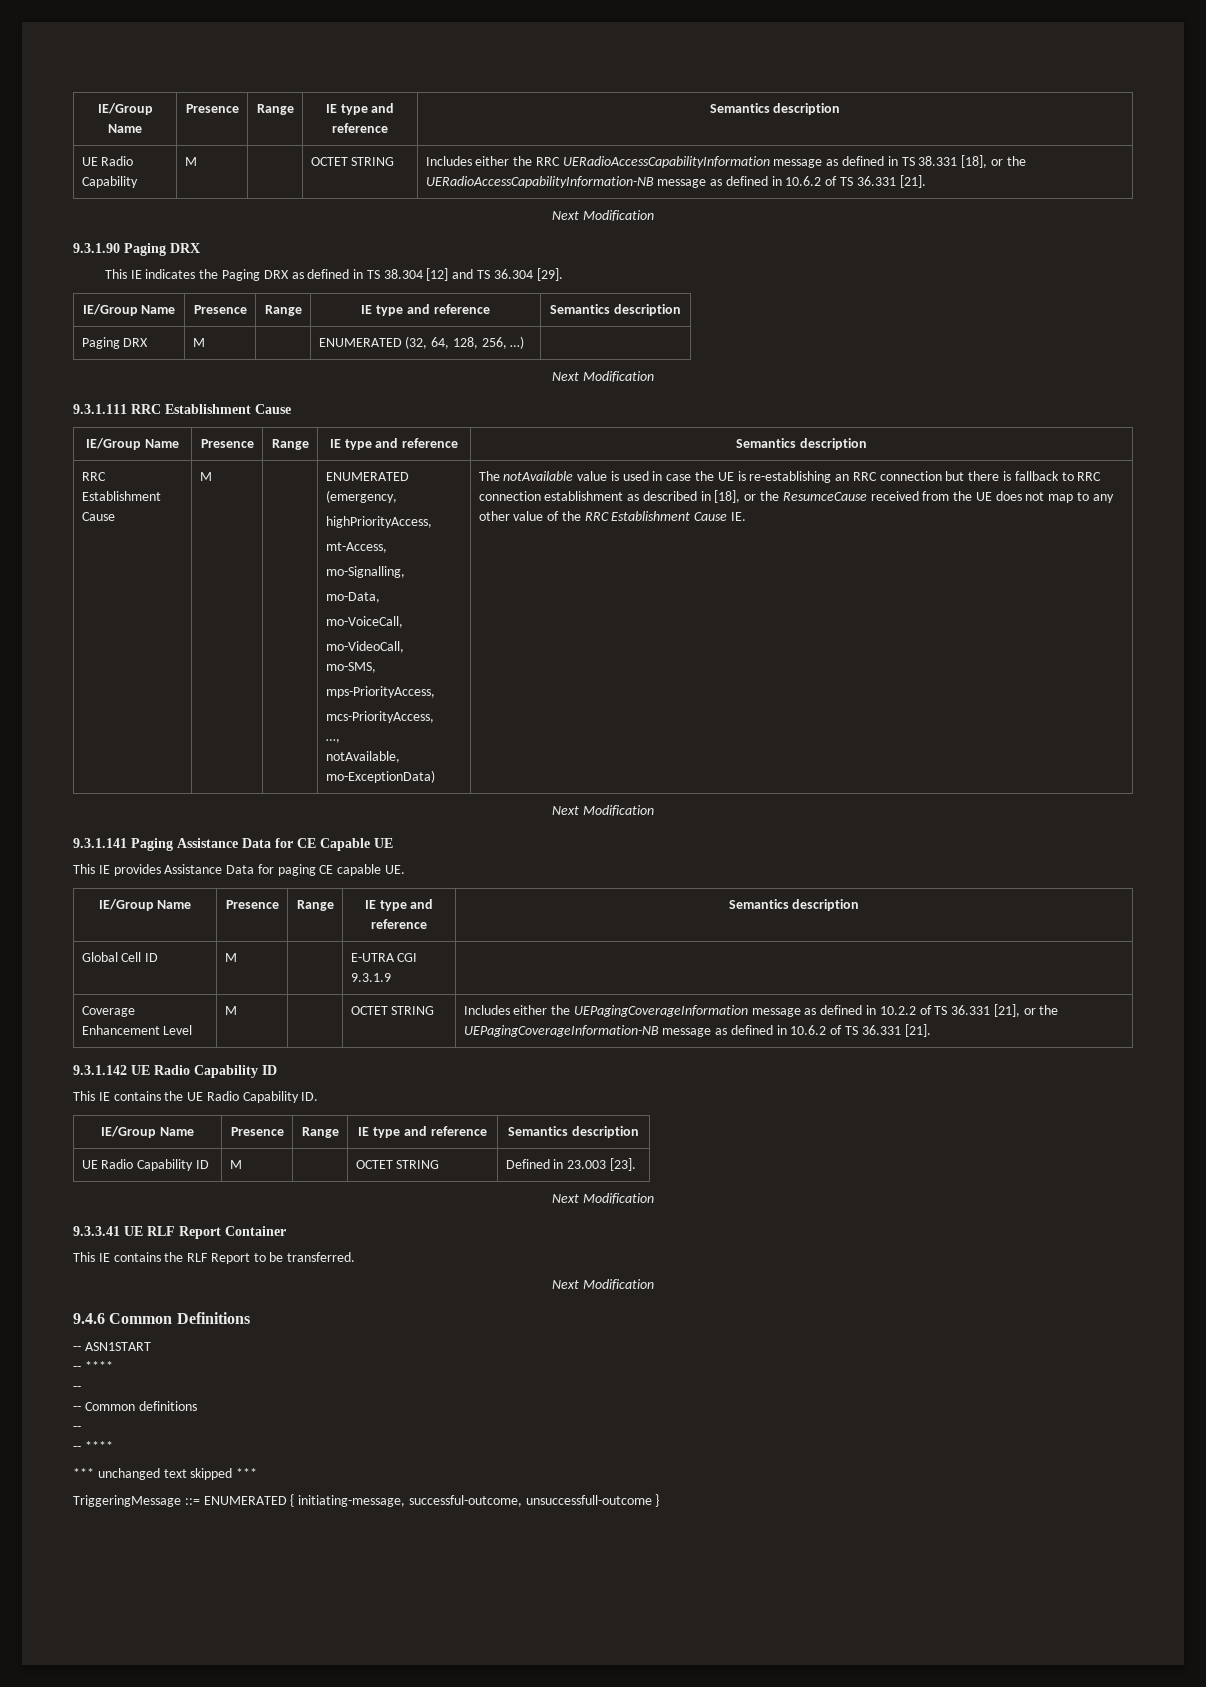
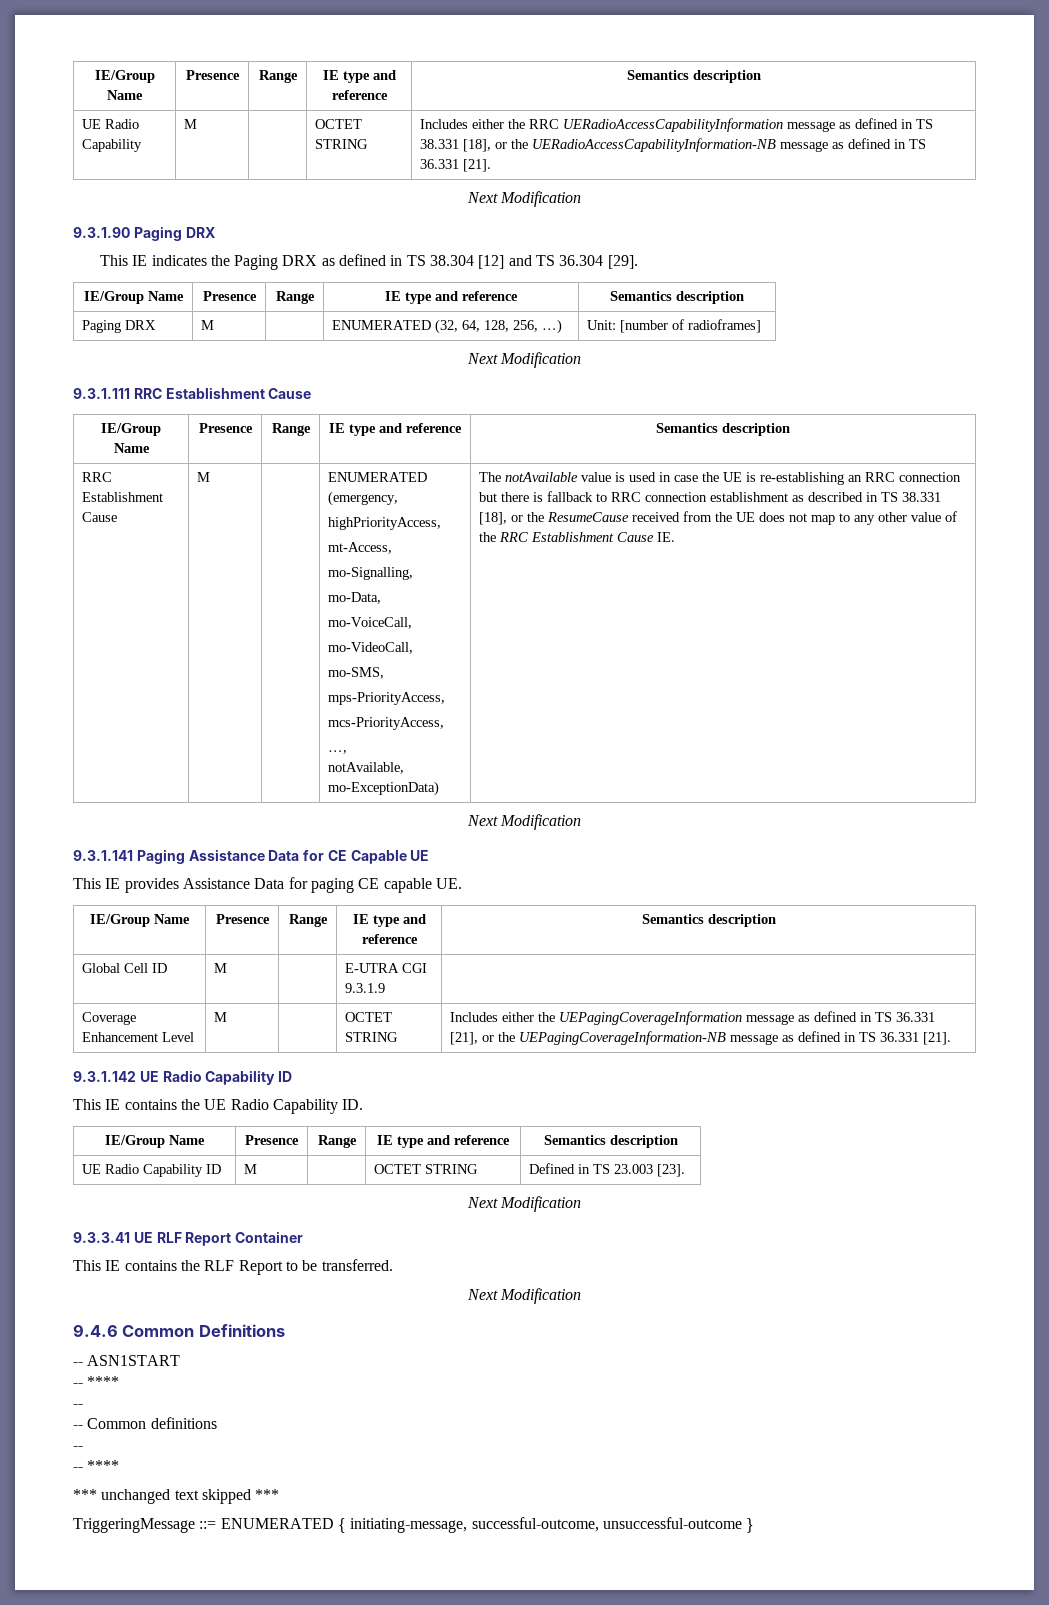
[785,176,838,186] 10.6.2 of -> (907, 144) none
(525, 342) none -> [587,319,762,333] Unit: [number of radioframes]
[714,490,867,503] [18], or the ResumceCause -> [881,492,942,502] [479,512,630,525] TS 38.331 [18], or the ResumeCause
[879,1005,932,1015] 10.2.2 of -> (873, 1017) none
[790,1025,843,1035] 10.6.2 of -> (857, 1037) none
(564, 1164) none -> [593,1164,611,1174] TS
[525,1495,652,1505] unsuccessfull-outcome -> [602,1517,742,1529] unsuccessful-outcome

